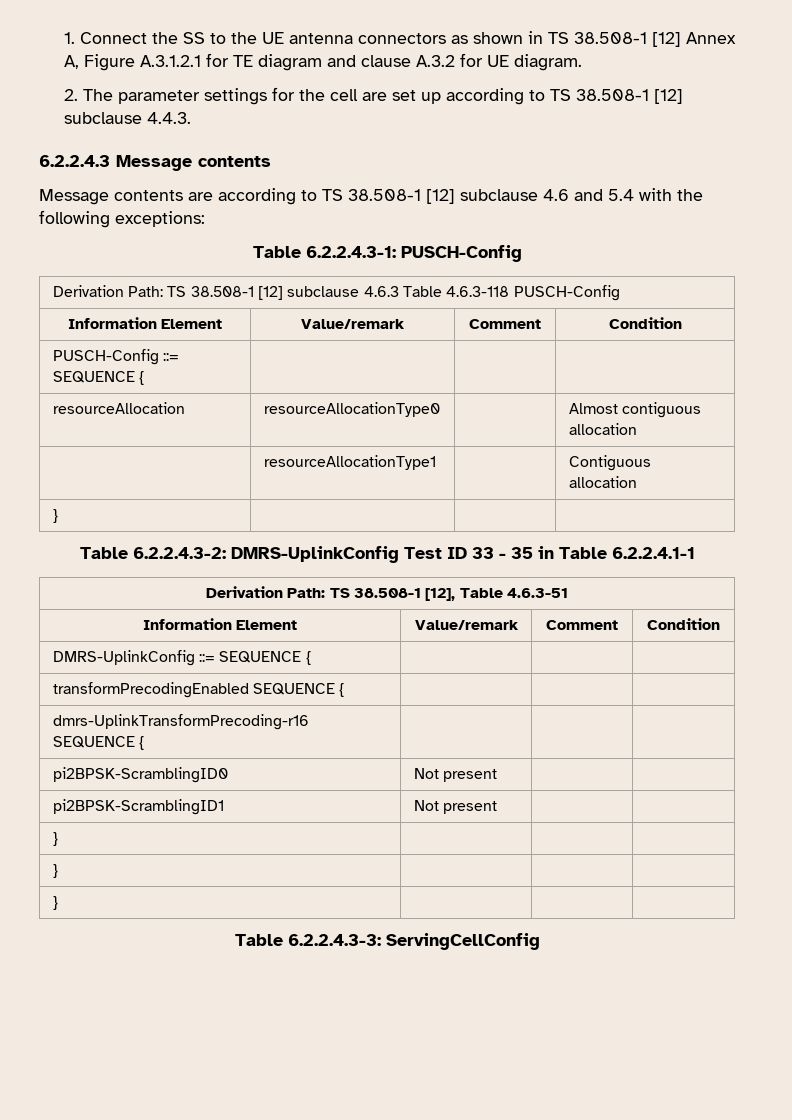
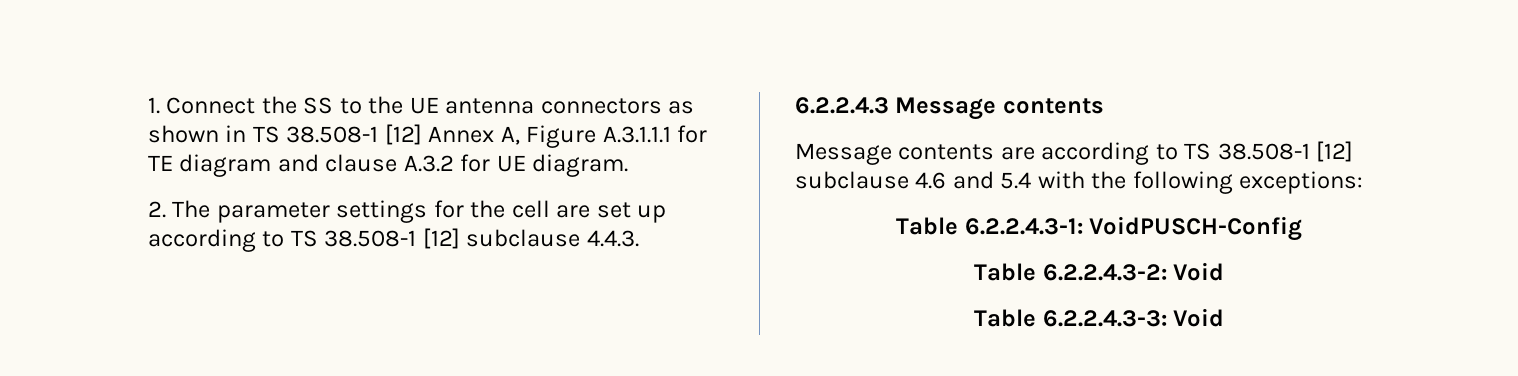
[139,55,201,67] A.3.1.2.1 -> [602,126,671,143] A.3.1.1.1
[400,245,522,262] [52,285,620,301] [67,317,223,329] [301,319,405,329] [469,319,541,329] [608,317,682,329] [52,349,180,365] [52,371,145,385] [52,402,185,414] [263,402,440,417] [568,402,702,418] [568,423,637,435] [263,455,436,470] [568,455,651,471] [568,476,637,488] [52,509,58,523] [79,546,695,563] [206,586,568,601] [142,618,298,630] [414,620,519,630] [546,620,618,630] [647,618,720,630] [52,650,311,666] [52,682,345,698] [52,714,309,730] [52,736,145,750] [52,767,228,783] [413,768,498,782] [52,799,224,815] [413,800,498,814] [52,832,58,846] [52,864,58,878] [52,896,58,910] PUSCH-Config // Derivation Path: TS 38.508-1 [12] subclause 4.6.3 Table 4.6.3-118 PUSCH-Config // Information Element | Value/remark | Comment | Condition // PUSCH-Config ::= SEQUENCE { | | | // resourceAllocation | resourceAllocationType0 | | Almost contiguous allocation // | resourceAllocationType1 | | Contiguous allocation // } | | | // Table 6.2.2.4.3-2: DMRS-UplinkConfig Test ID 33 - 35 in Table 6.2.2.4.1-1 // Derivation Path: TS 38.508-1 [12], Table 4.6.3-51 // Information Element | Value/remark | Comment | Condition // DMRS-UplinkConfig ::= SEQUENCE { | | | // transformPrecodingEnabled SEQUENCE { | | | // dmrs-UplinkTransformPrecoding-r16 SEQUENCE { | | | // pi2BPSK-ScramblingID0 | Not present | | // pi2BPSK-ScramblingID1 | Not present | | // } | | | // } | | | // } | | | -> [1088,216,1302,241] [974,262,1224,281] VoidPUSCH-Config // Table 6.2.2.4.3-2: Void
[385,933,540,950] ServingCellConfig -> [1172,308,1224,327] Void

